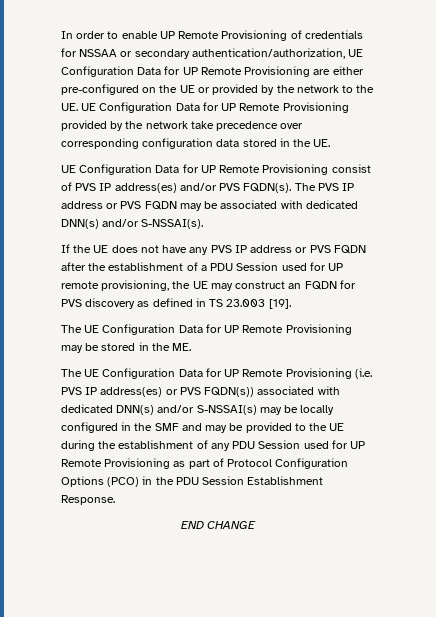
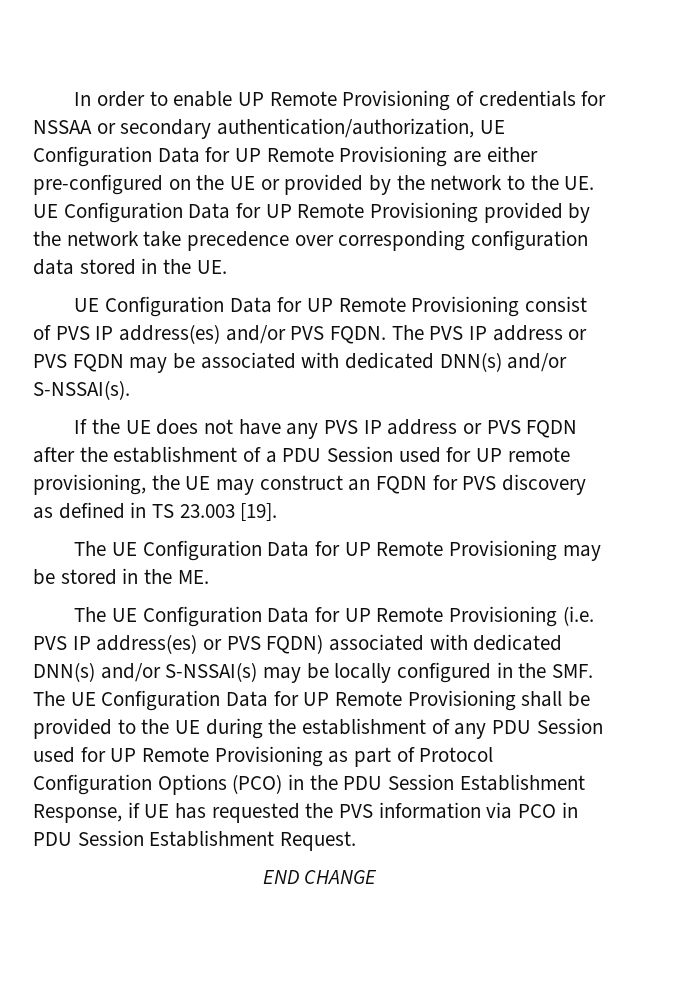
[243,183,292,193] FQDN(s). -> [330,326,387,344] FQDN.
[204,387,255,397] FQDN(s)) -> [266,634,324,654] FQDN)
[154,423,228,433] SMF and may -> [552,664,594,678] [33,690,563,711] SMF. The UE Configuration Data for UP Remote Provisioning shall
[61,495,115,505] Response. -> [33,802,578,823] [33,830,357,851] Response, if UE has requested the PVS information via PCO in PDU Session Establishment Request.

